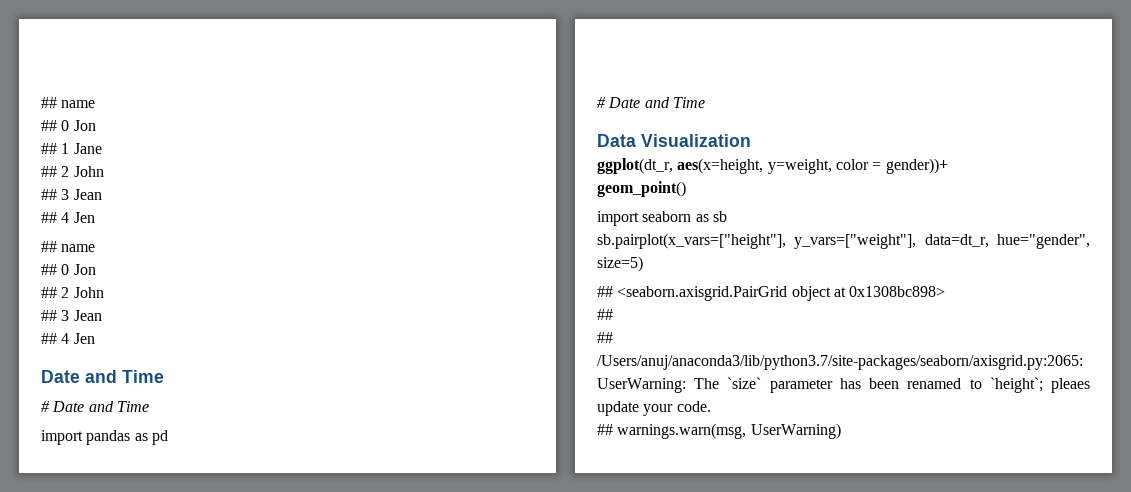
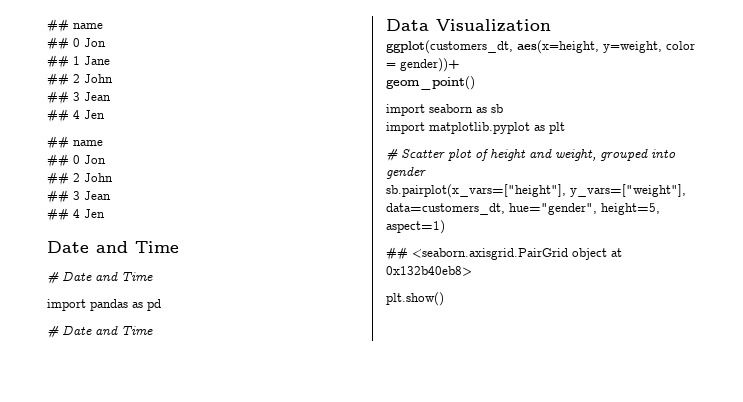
[597,158,673,174] ggplot(dt_r, -> [386,40,513,54] ggplot(customers_dt,
[597,233,1090,249] [597,256,643,272] [597,286,946,301] [597,309,613,320] [597,332,613,343] [597,355,1083,370] [597,377,1090,393] [597,401,711,416] [597,423,841,439] sb.pairplot(x_vars=["height"], y_vars=["weight"], data=dt_r, hue="gender", size=5) // ## <seaborn.axisgrid.PairGrid object at 0x1308bc898> // ## // ## /Users/anuj/anaconda3/lib/python3.7/site-packages/seaborn/axisgrid.py:2065: UserWarning: The `size` parameter has been renamed to `height`; pleaes update your code. // ## warnings.warn(msg, UserWarning) -> [386,122,565,134] [386,149,676,161] [386,167,426,179] [386,184,686,198] [386,203,660,215] [386,220,445,234] [386,247,622,261] [386,266,472,276] [386,292,444,306] import matplotlib.pyplot as plt // # Scatter plot of height and weight, grouped into gender // sb.pairplot(x_vars=["height"], y_vars=["weight"], data=customers_dt, hue="gender", height=5, aspect=1) // ## <seaborn.axisgrid.PairGrid object at 0x132b40eb8> // plt.show()

